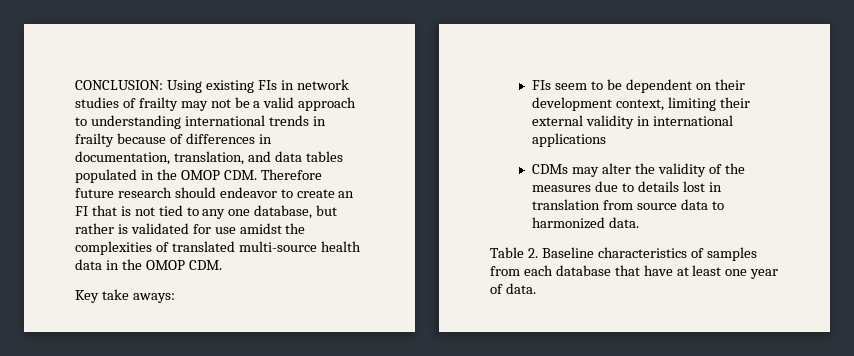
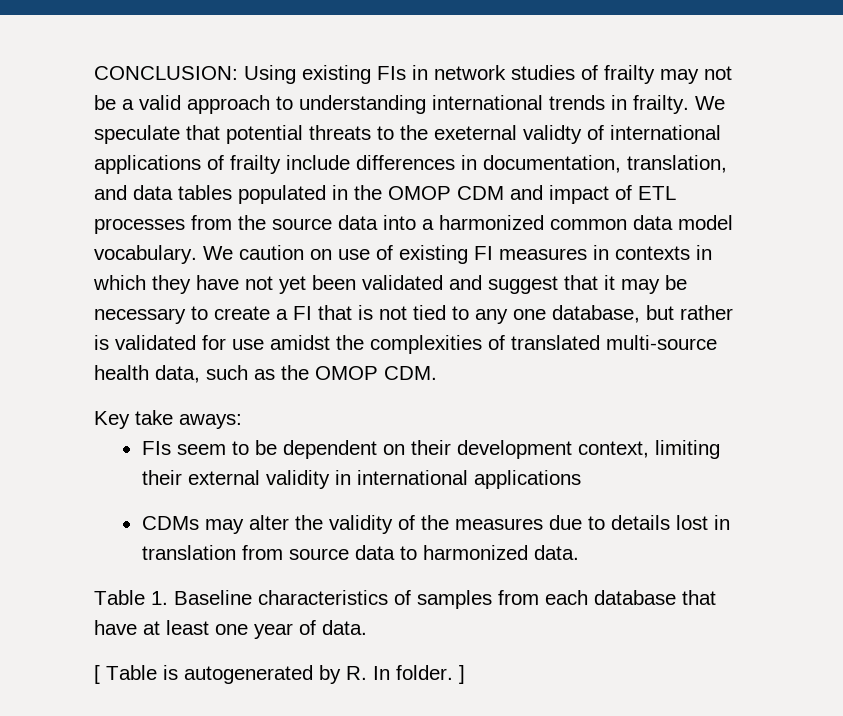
[75,133,183,147] frailty because of -> [633,95,725,114] [94,125,721,144] [94,155,350,174] frailty. We speculate that potential threats to the exeternal validty of international applications of frailty include
[223,169,322,180] [75,187,277,198] CDM. Therefore future research should endeavor -> [457,185,676,204] [94,215,733,234] [94,245,712,264] [93,275,687,294] [94,308,186,324] CDM and impact of ETL processes from the source data into a harmonized common data model vocabulary. We caution on use of existing FI measures in contexts in which they have not yet been validated and suggest that it may be necessary
[338,191,355,198] an -> [276,309,288,320] a
[75,259,119,270] data in -> [155,365,275,383] data, such as
[527,248,538,258] 2. -> [151,591,168,605] 1.
(536, 288) none -> [94,665,465,684] // [ Table is autogenerated by R. In folder. ]

